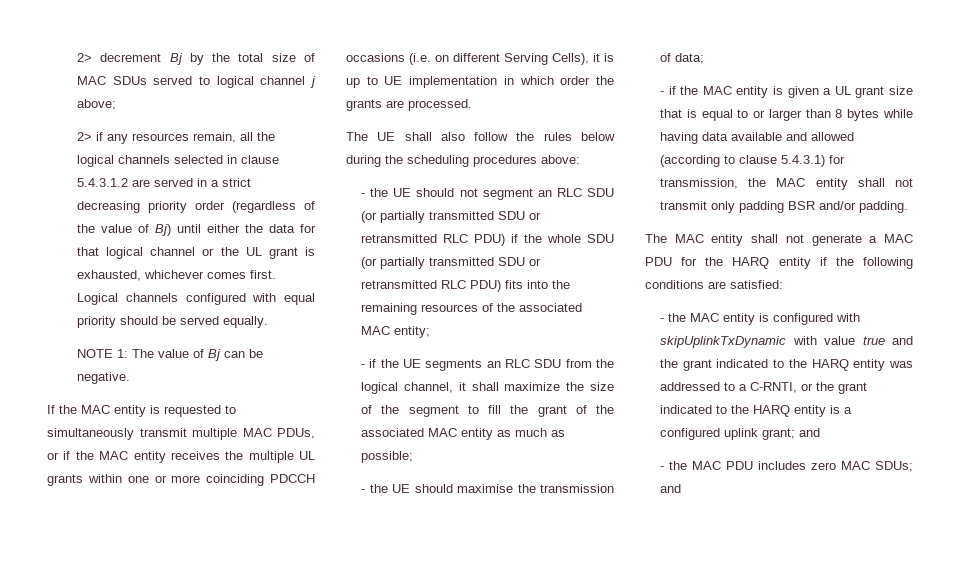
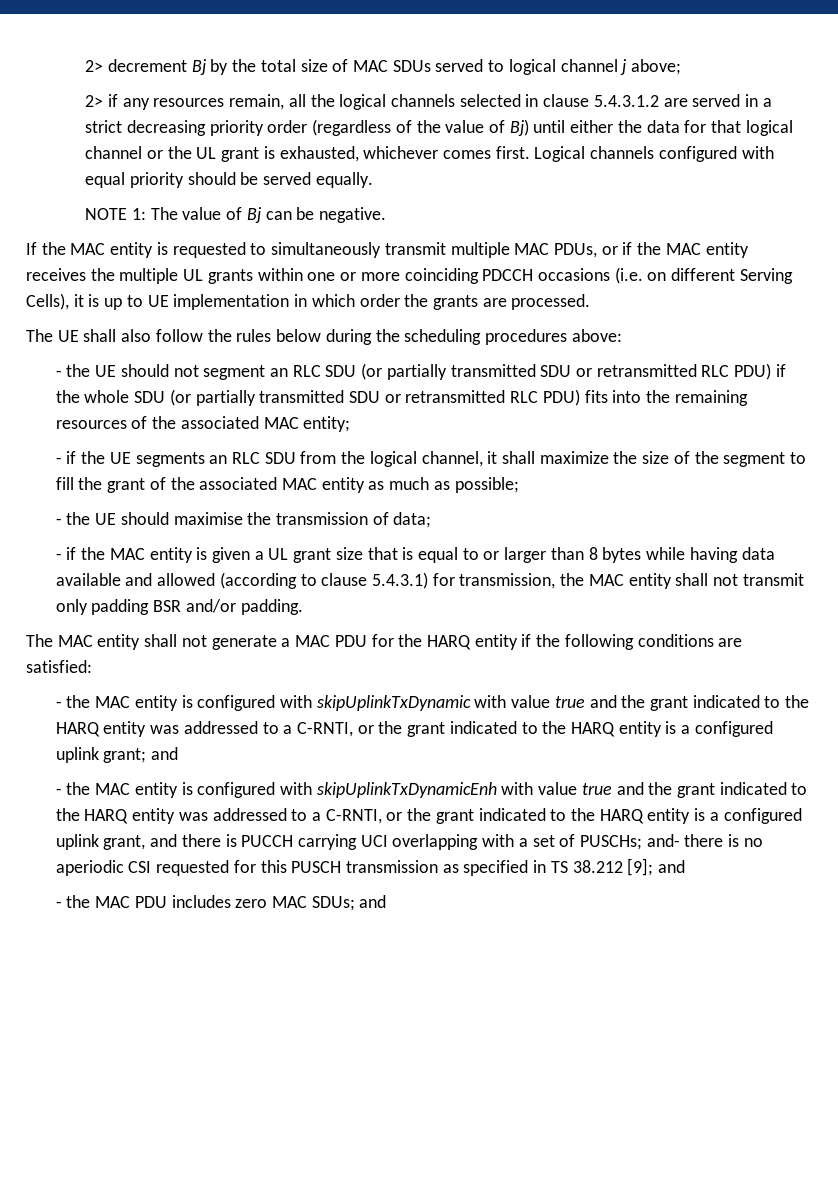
(821, 432) none -> [55,782,808,798] [55,808,802,824] [55,834,763,850] [55,858,686,876] // - the MAC entity is configured with skipUplinkTxDynamicEnh with value true and the grant indicated to the HARQ entity was addressed to a C-RNTI, or the grant indicated to the HARQ entity is a configured uplink grant, and there is PUCCH carrying UCI overlapping with a set of PUSCHs; and- there is no aperiodic CSI requested for this PUSCH transmission as specified in TS 38.212 [9]; and

